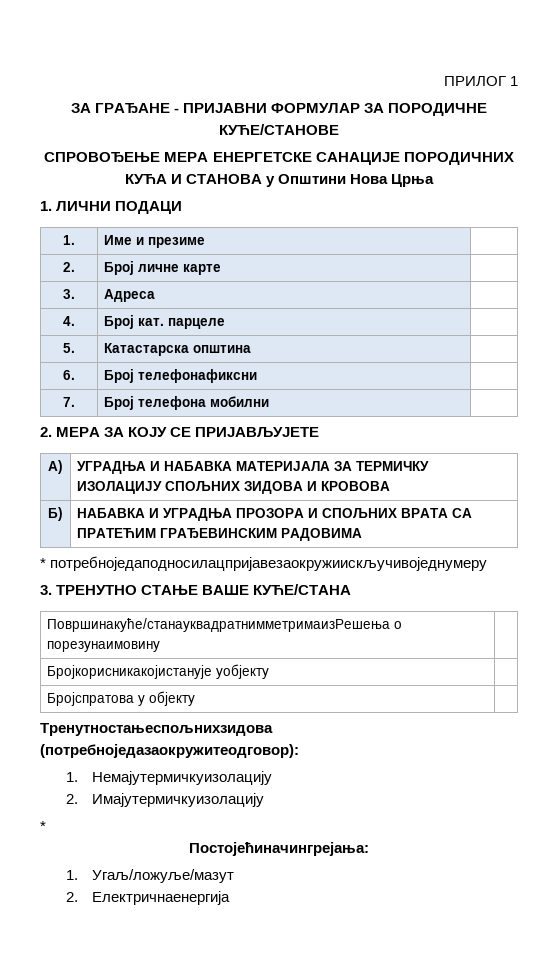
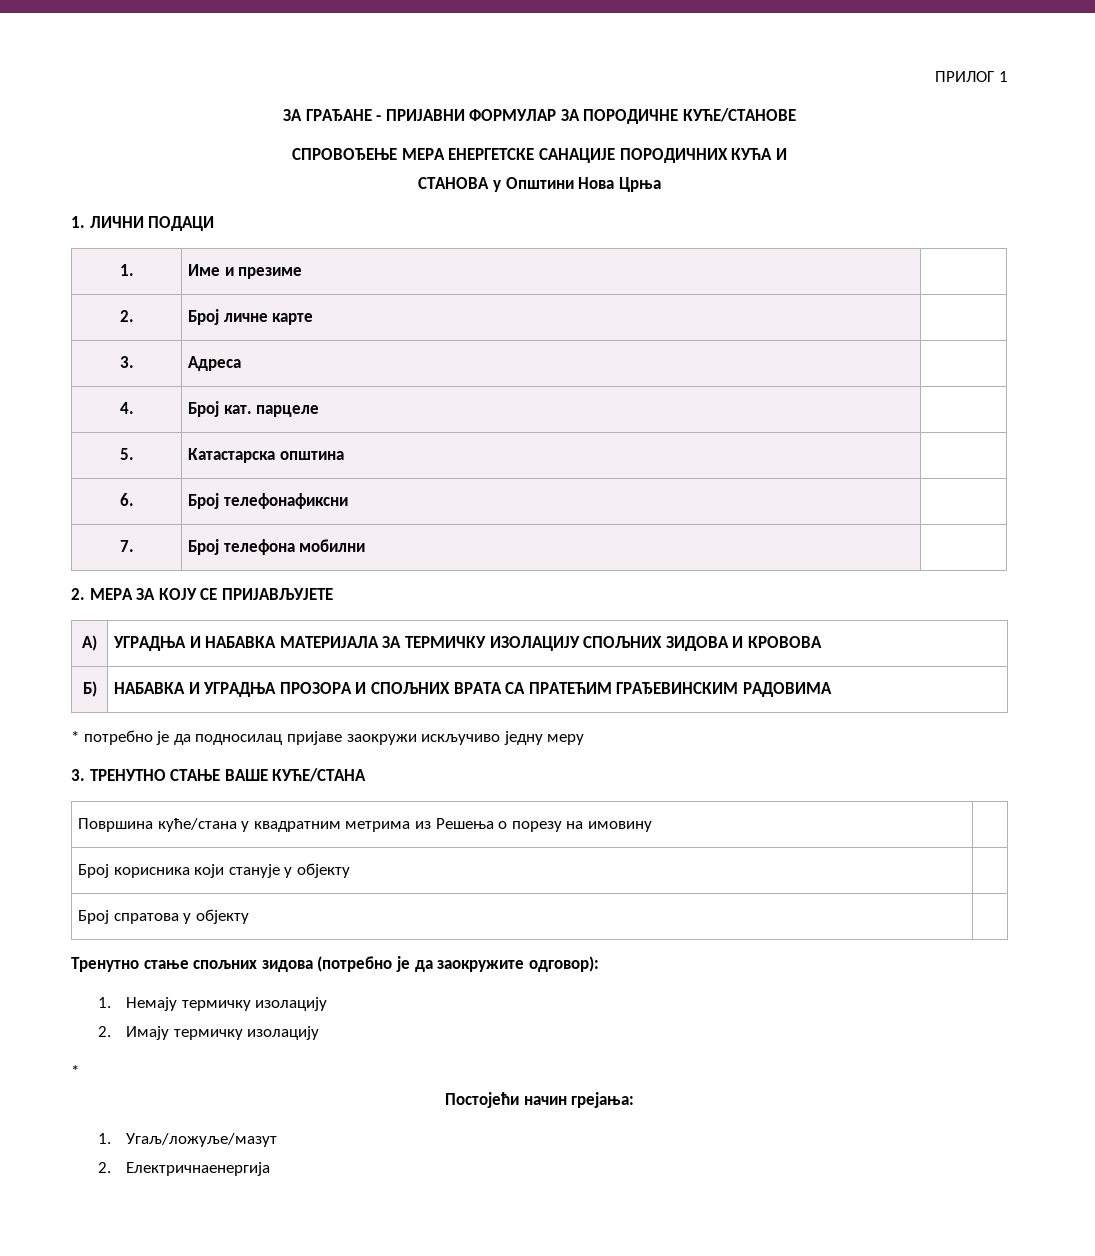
(182, 179) none -> (787, 154) //
[50,556,488,571] потребноједаподносилацпријавезаокружиискључивоједнумеру -> [83,730,585,745] потребно је да подносилац пријаве заокружи искључиво једну меру
[47,618,403,632] [47,641,161,652] [47,664,270,679] [47,691,196,706] [40,723,273,736] [40,744,299,758] [66,771,273,785] [66,793,265,807] [40,821,46,831] [189,842,369,856] Површинакуће/станауквадратнимметримаизРешења о порезунаимовину | // Бројкорисникакојистанује уобјекту | // Бројспратова у објекту | // Тренутностањеспољнихзидова (потребноједазаокружитеодговор): // 1. Немајутермичкуизолацију // 2. Имајутермичкуизолацију // * // Постојећиначингрејања: -> [78,818,653,832] [78,863,351,878] [78,909,249,924] [71,956,599,972] [98,997,328,1011] [98,1026,320,1040] [71,1065,79,1076] [444,1092,635,1108] Површина куће/стана у квадратним метрима из Решења о порезу на имовину | // Број корисника који станује у објекту | // Број спратова у објекту | // Тренутно стање спољних зидова (потребно је да заокружите одговор): // 1. Немају термичку изолацију // 2. Имају термичку изолацију // * // Постојећи начин грејања:

